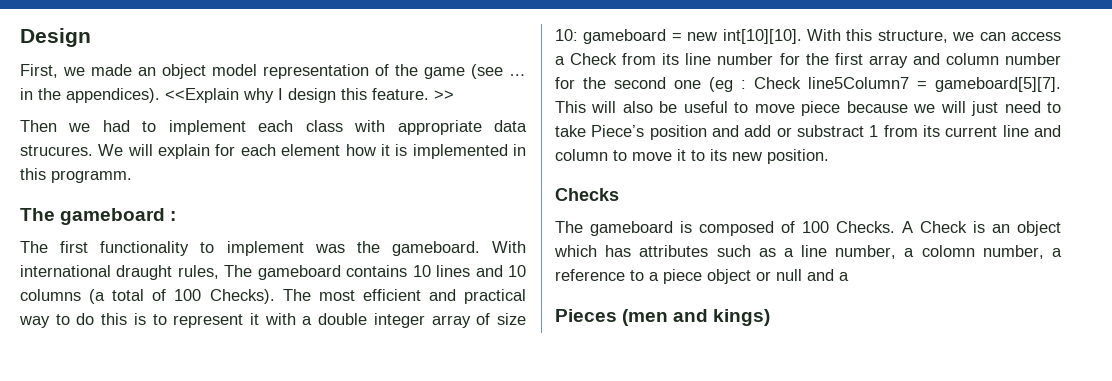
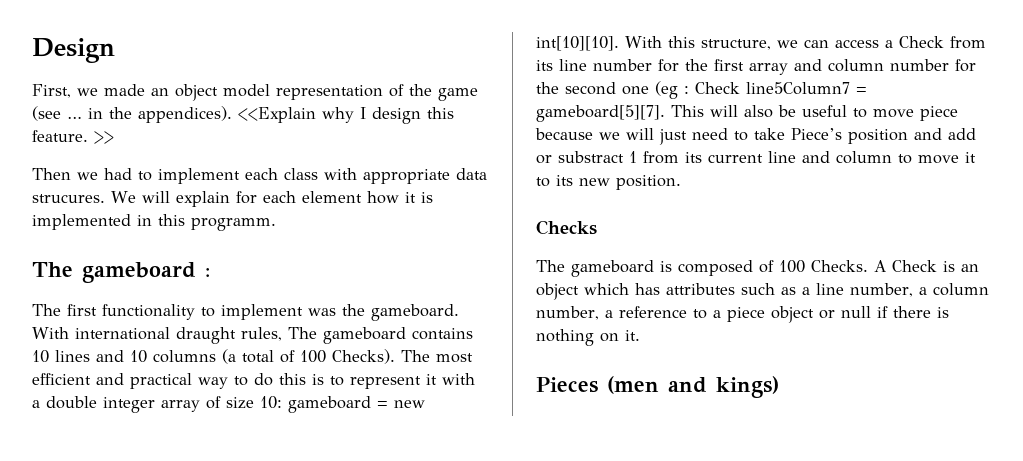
[921,245,975,257] colomn -> [933,283,989,296] column
[807,269,849,281] and a -> [877,306,949,318] [536,329,640,346] if there is nothing on it.

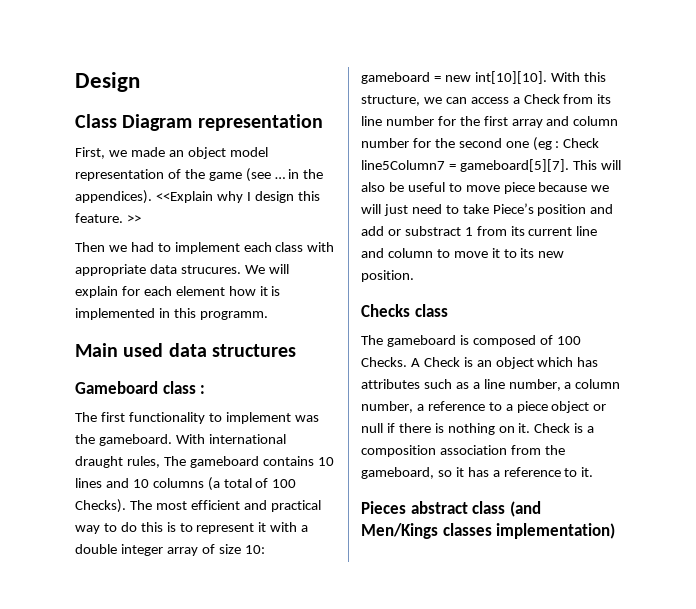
(115, 50) none -> [75,114,323,131] // Class Diagram representation
[32,262,196,283] The gameboard -> [75,343,296,357] [75,381,196,394] Main used data structures // Gameboard class
(597, 227) none -> [414,304,448,317] class
[536,376,779,398] // Pieces (men and kings) -> [534,423,595,433] [361,445,565,457] [361,467,594,479] [361,501,541,517] [361,523,616,539] Check is a composition association from the gameboard, so it has a reference to it. // Pieces abstract class (and Men/Kings classes implementation)

